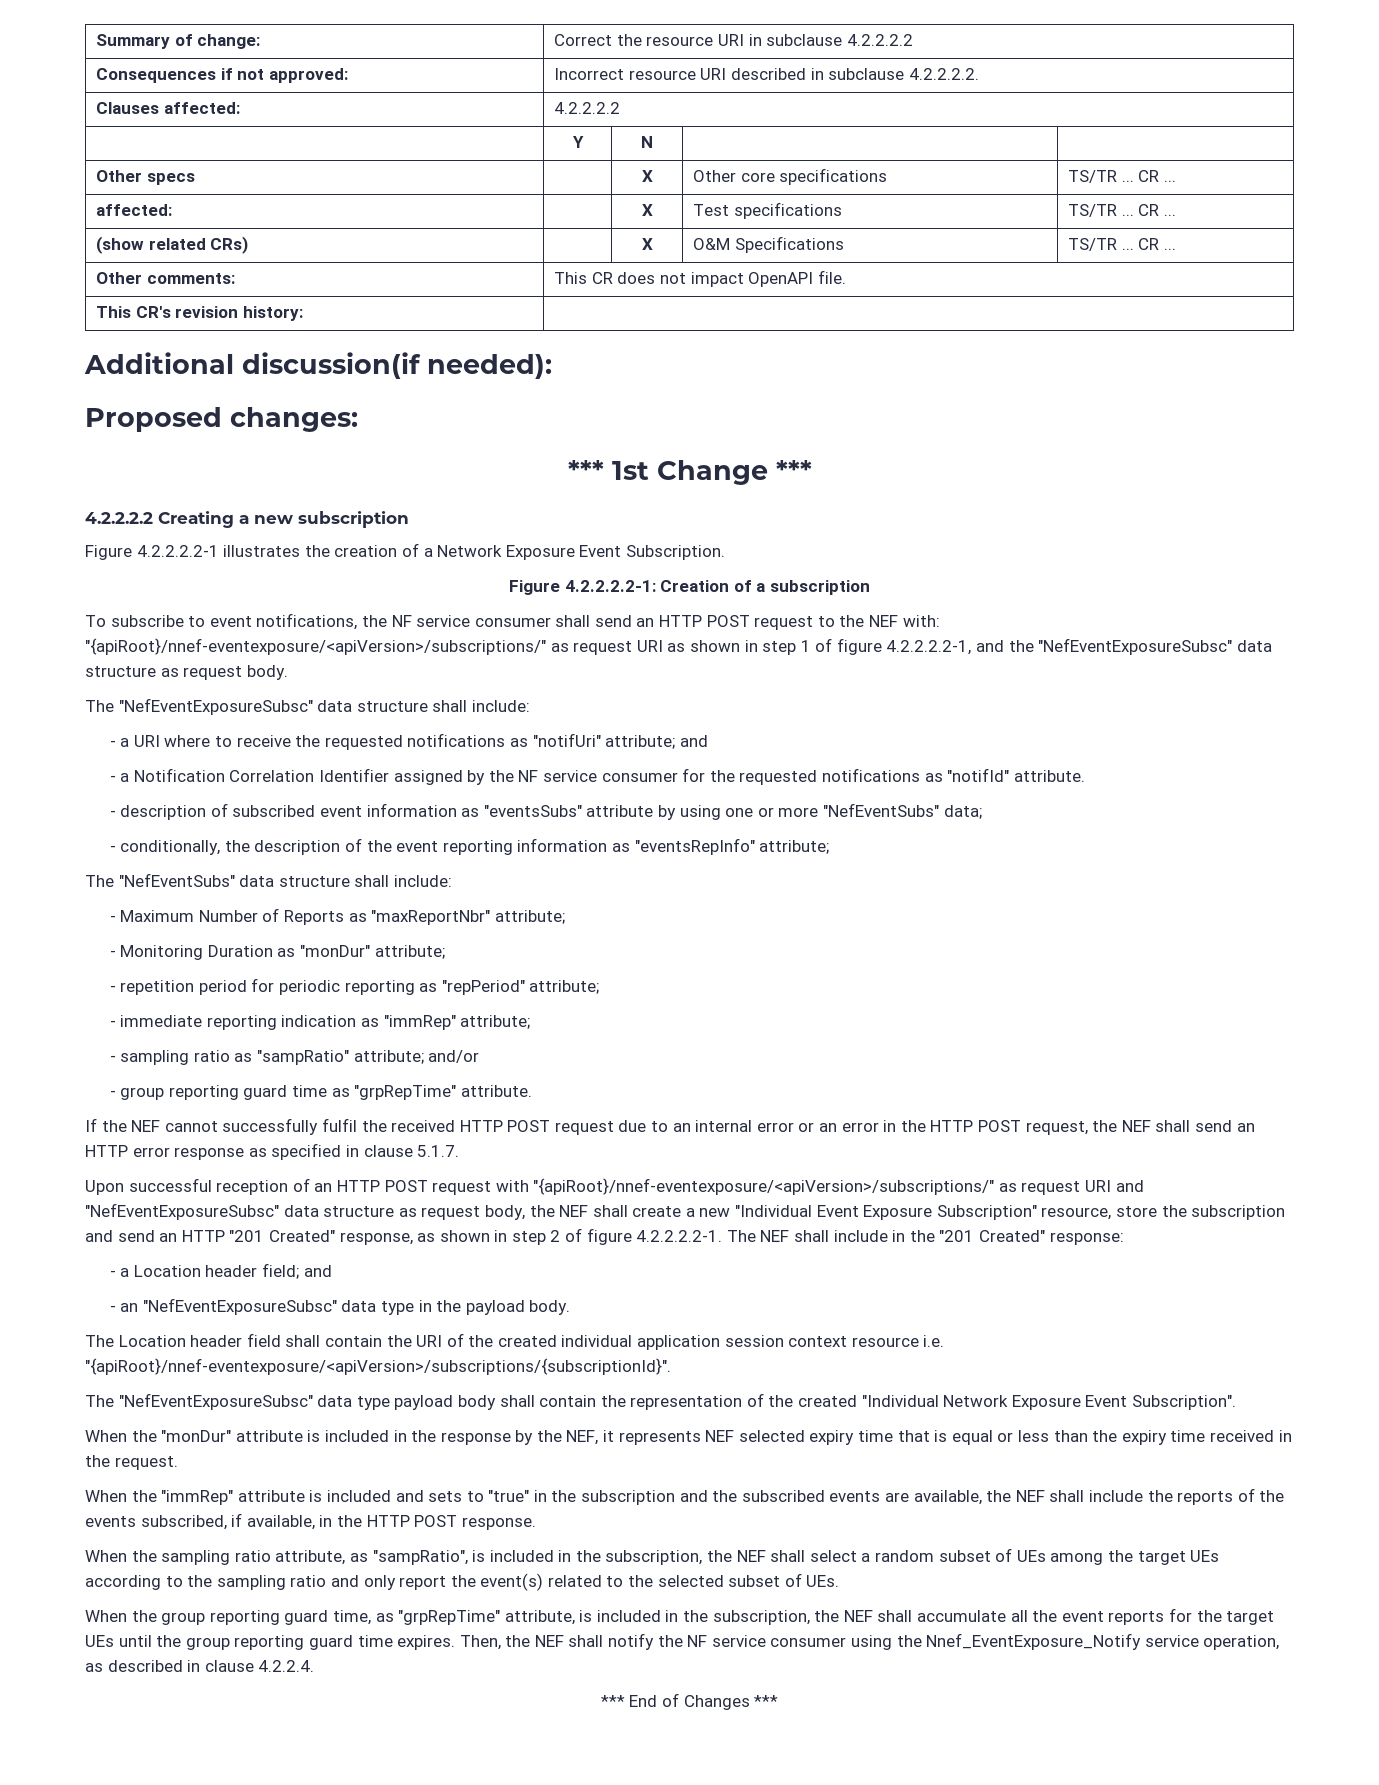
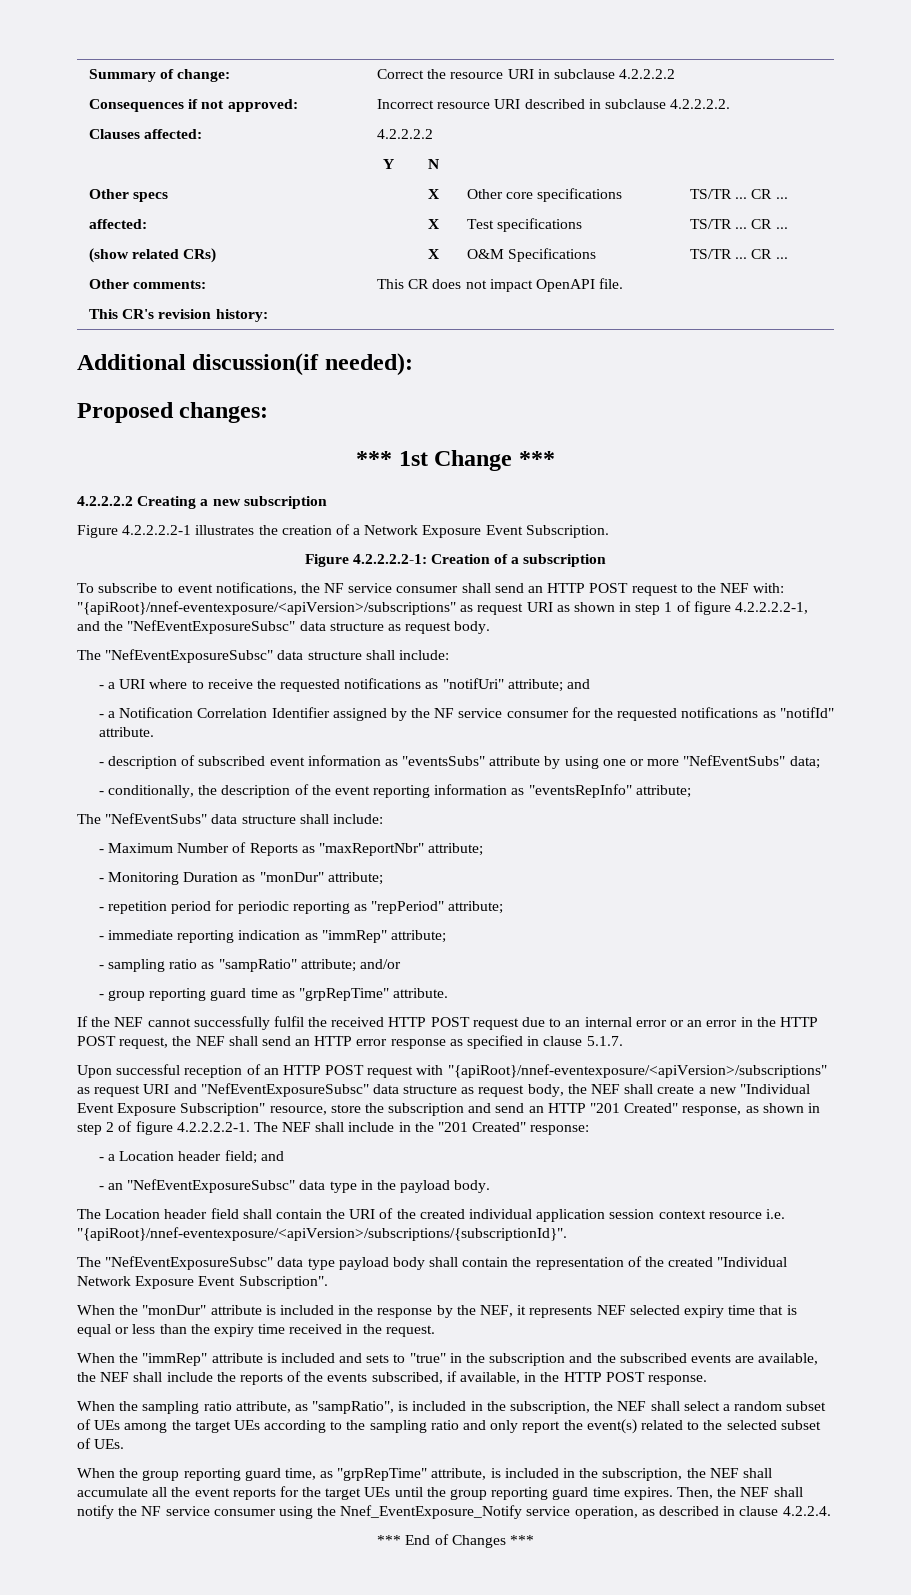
[85,638,546,655] "{apiRoot}/nnef-eventexposure/<apiVersion>/subscriptions/" -> [77,601,456,615] "{apiRoot}/nnef-eventexposure/<apiVersion>/subscriptions"
[533,1178,995,1195] "{apiRoot}/nnef-eventexposure/<apiVersion>/subscriptions/" -> [447,1064,827,1078] "{apiRoot}/nnef-eventexposure/<apiVersion>/subscriptions"

